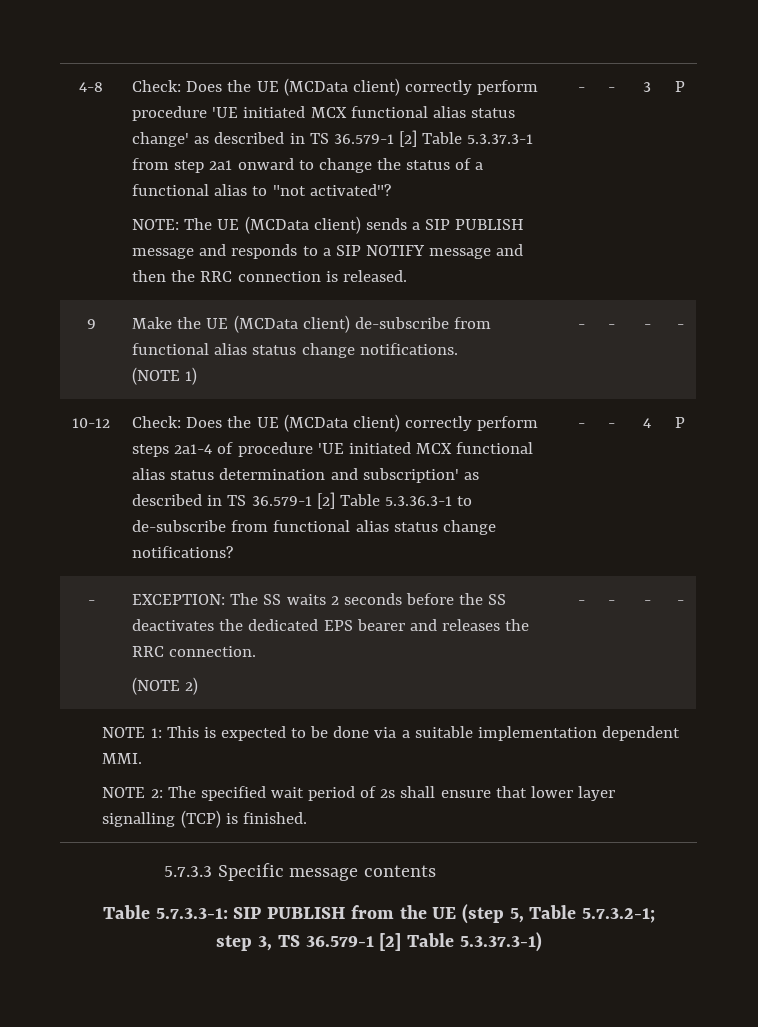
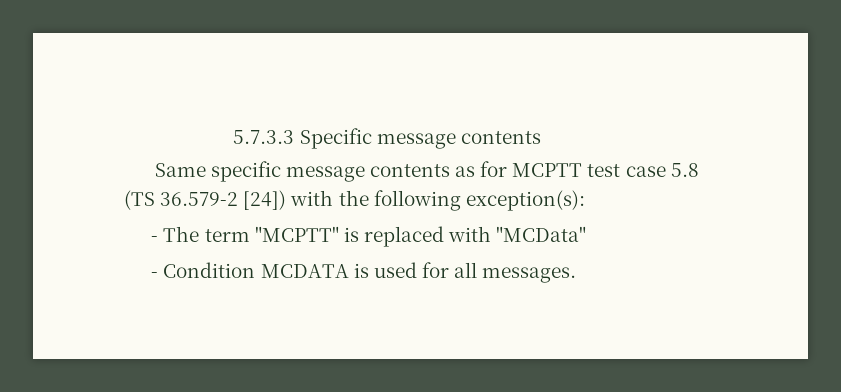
[79,82,103,92] [132,78,539,96] [132,106,515,121] [132,130,534,147] [132,158,484,173] [132,184,391,196] [132,216,525,234] [132,244,524,259] [132,270,407,282] [577,87,585,92] [608,87,616,92] [643,82,651,92] [675,81,685,92] [86,319,96,329] [132,315,491,333] [132,343,458,358] [132,367,198,385] [577,324,585,329] [608,324,616,329] [643,324,651,329] [676,324,684,329] [72,418,110,428] [132,414,539,432] [132,442,534,457] [132,468,479,483] [132,492,473,509] [132,520,496,535] [132,546,234,558] [577,423,585,428] [608,423,616,428] [643,418,651,428] [675,417,685,428] [87,600,95,605] [132,593,507,605] [132,619,530,631] [132,646,257,657] [132,677,199,695] [577,600,585,605] [608,600,616,605] [643,600,651,605] [676,600,684,605] [102,726,680,741] [102,753,143,764] [102,786,615,801] [102,810,307,828] [164,863,437,881] [103,904,655,924] [216,932,542,952] 4-8 | Check: Does the UE (MCData client) correctly perform procedure 'UE initiated MCX functional alias status change' as described in TS 36.579-1 [2] Table 5.3.37.3-1 from step 2a1 onward to change the status of a functional alias to "not activated"? // NOTE: The UE (MCData client) sends a SIP PUBLISH message and responds to a SIP NOTIFY message and then the RRC connection is released. | - | - | 3 | P // 9 | Make the UE (MCData client) de-subscribe from functional alias status change notifications. // (NOTE 1) | - | - | - | - // 10-12 | Check: Does the UE (MCData client) correctly perform steps 2a1-4 of procedure 'UE initiated MCX functional alias status determination and subscription' as described in TS 36.579-1 [2] Table 5.3.36.3-1 to de-subscribe from functional alias status change notifications? | - | - | 4 | P // - | EXCEPTION: The SS waits 2 seconds before the SS deactivates the dedicated EPS bearer and releases the RRC connection. // (NOTE 2) | - | - | - | - // NOTE 1: This is expected to be done via a suitable implementation dependent MMI. // NOTE 2: The specified wait period of 2s shall ensure that lower layer signalling (TCP) is finished. // 5.7.3.3 Specific message contents // Table 5.7.3.3-1: SIP PUBLISH from the UE (step 5, Table 5.7.3.2-1; // step 3, TS 36.579-1 [2] Table 5.3.37.3-1) -> [233,128,541,149] [154,161,699,182] [124,190,585,211] [151,226,587,247] [151,262,577,283] 5.7.3.3 Specific message contents // Same specific message contents as for MCPTT test case 5.8 (TS 36.579-2 [24]) with the following exception(s): // - The term "MCPTT" is replaced with "MCData" // - Condition MCDATA is used for all messages.

